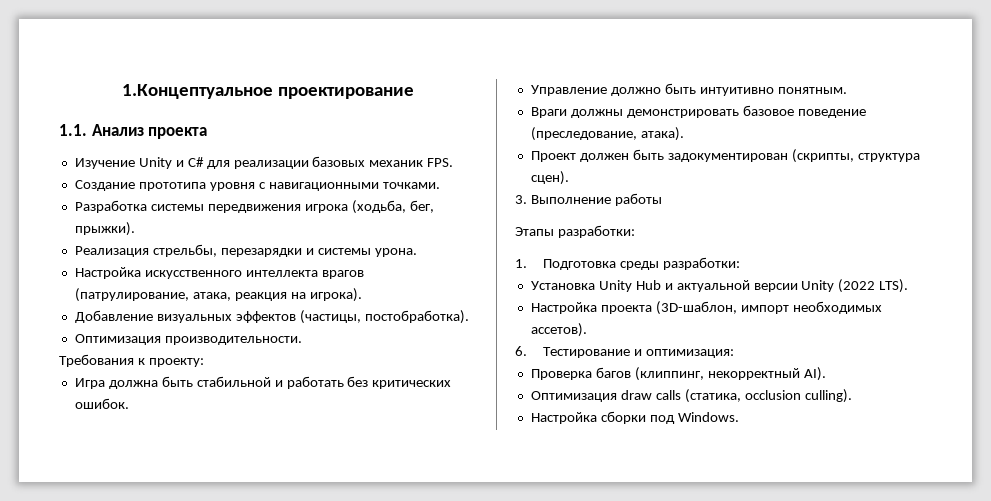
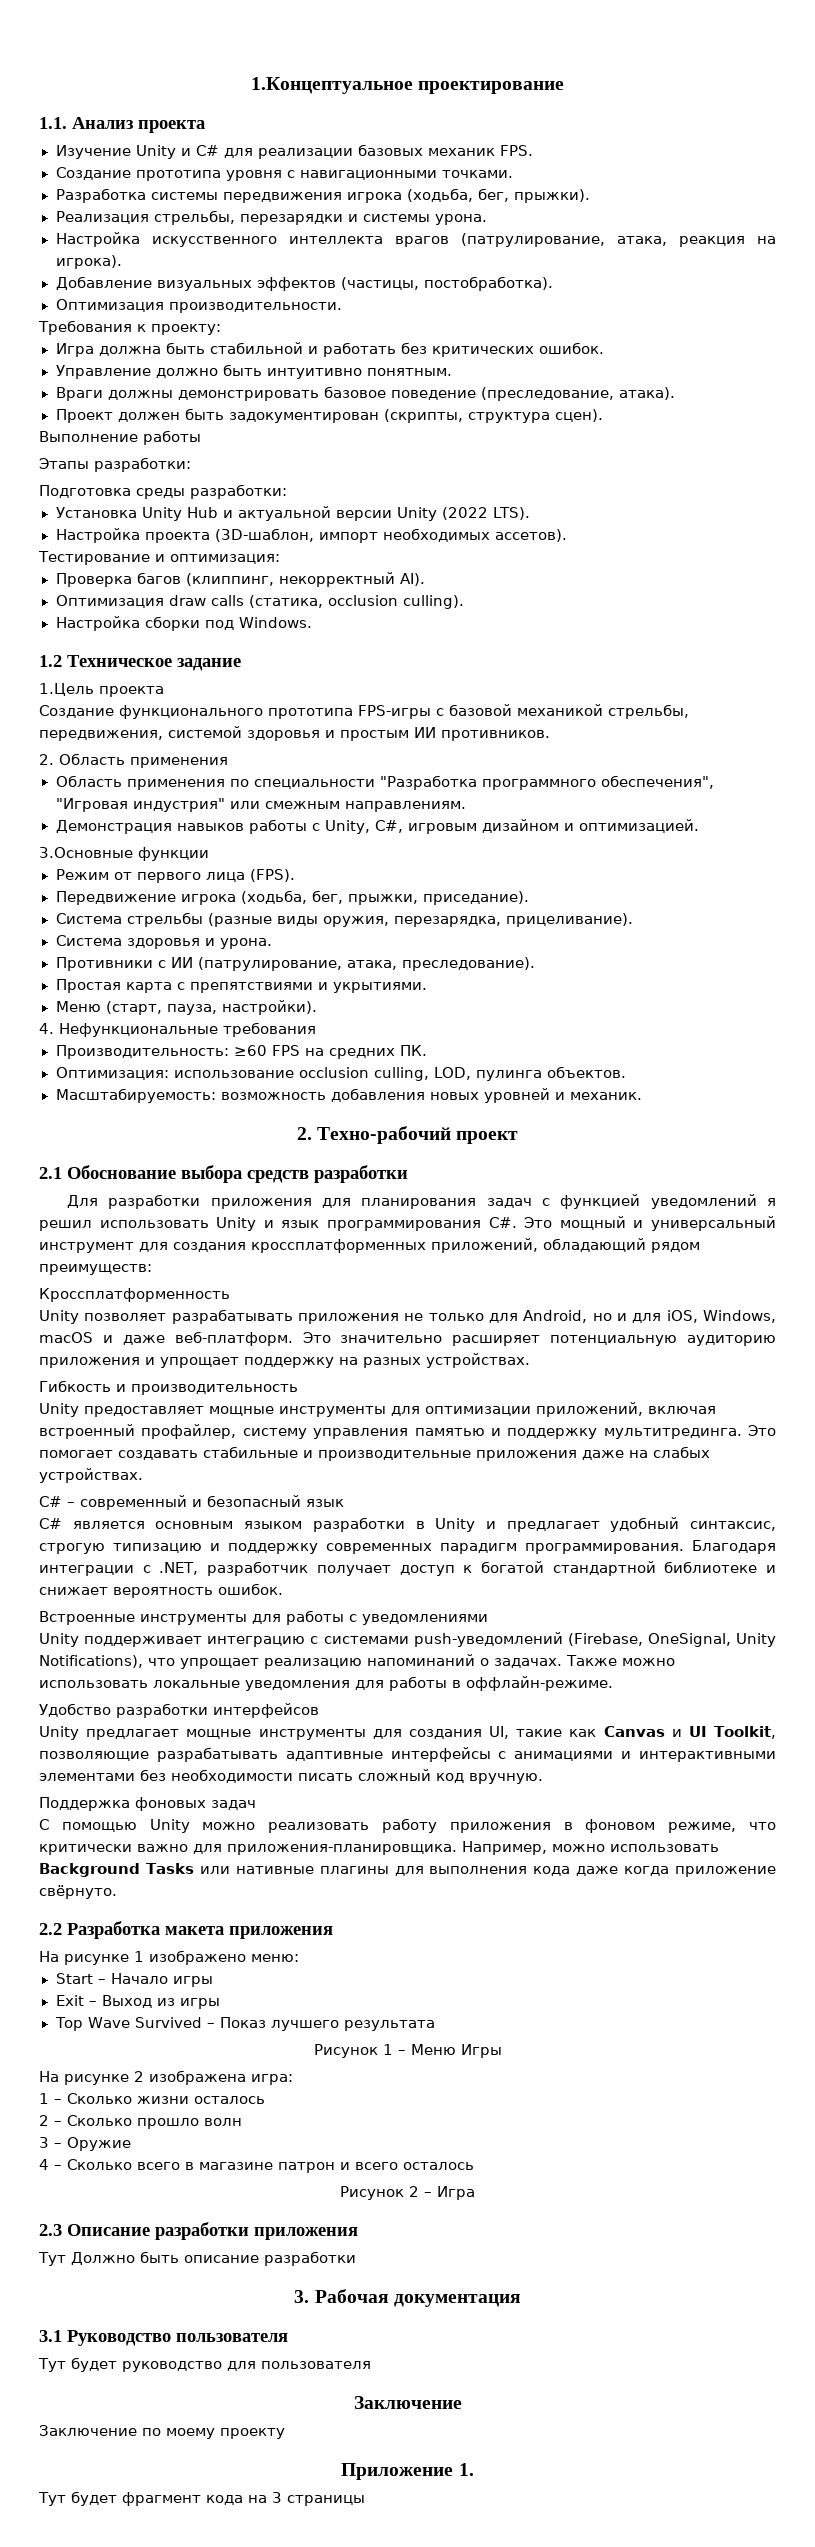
[515,195,527,204] 3. -> (603, 415) none
[515,259,527,268] 1. -> (191, 464) none
[515,346,527,356] 6. -> (567, 535) none
(739, 417) none -> [39,655,241,671] [39,683,164,697] [39,704,689,719] [39,726,550,741] [39,753,228,768] [55,775,714,790] [55,798,466,812] [55,819,699,834] [39,847,209,861] [55,869,295,883] [55,890,529,905] [55,912,633,927] [55,935,272,949] [55,957,535,971] [55,979,427,993] [55,1000,317,1015] [39,1022,316,1037] [55,1045,427,1059] [55,1066,626,1081] [55,1088,642,1103] [296,1126,519,1144] [39,1165,408,1183] [66,1194,777,1209] [39,1216,777,1231] [39,1238,700,1253] [39,1264,152,1275] [39,1288,230,1302] [39,1309,777,1324] [39,1331,776,1346] [39,1353,530,1368] [39,1380,298,1395] [39,1402,716,1417] [39,1424,776,1439] [39,1446,710,1461] [39,1468,143,1483] [39,1495,344,1510] [39,1517,776,1532] [39,1540,776,1554] [39,1561,777,1576] [39,1583,283,1598] [39,1610,488,1625] [39,1632,776,1647] [39,1654,675,1669] [39,1676,613,1691] [39,1703,319,1718] [39,1726,776,1740] [39,1747,776,1762] [39,1769,543,1784] [39,1797,256,1811] [39,1818,776,1833] [39,1841,719,1855] [39,1863,776,1877] [39,1885,117,1899] [39,1921,333,1939] [39,1950,299,1965] [55,1973,213,1987] [55,1995,220,2009] [54,2017,436,2031] [313,2044,502,2058] [39,2070,293,2085] [39,2093,265,2104] [39,2115,242,2129] [39,2137,131,2151] [39,2159,474,2173] [340,2186,475,2200] [39,2222,358,2240] [38,2251,356,2266] [294,2289,521,2307] [39,2330,288,2346] [38,2357,371,2372] [353,2396,462,2409] [39,2425,285,2439] [341,2463,474,2480] [38,2491,365,2506] // 1.2 Техническое задание // 1.Цель проекта // Создание функционального прототипа FPS-игры с базовой механикой стрельбы, передвижения, системой здоровья и простым ИИ противников. // 2. Область применения // Область применения по специальности "Разработка программного обеспечения", "Игровая индустрия" или смежным направлениям. // Демонстрация навыков работы с Unity, C#, игровым дизайном и оптимизацией. // 3.Основные функции // Режим от первого лица (FPS). // Передвижение игрока (ходьба, бег, прыжки, приседание). // Система стрельбы (разные виды оружия, перезарядка, прицеливание). // Система здоровья и урона. // Противники с ИИ (патрулирование, атака, преследование). // Простая карта с препятствиями и укрытиями. // Меню (старт, пауза, настройки). // 4. Нефункциональные требования // Производительность: ≥60 FPS на средних ПК. // Оптимизация: использование occlusion culling, LOD, пулинга объектов. // Масштабируемость: возможность добавления новых уровней и механик. // 2. Техно-рабочий проект // 2.1 Обоснование выбора средств разработки // Для разработки приложения для планирования задач с функцией уведомлений я решил использовать Unity и язык программирования C#. Это мощный и универсальный инструмент для создания кроссплатформенных приложений, обладающий рядом преимуществ: // Кроссплатформенность // Unity позволяет разрабатывать приложения не только для Android, но и для iOS, Windows, macOS и даже веб-платформ. Это значительно расширяет потенциальную аудиторию приложения и упрощает поддержку на разных устройствах. // Гибкость и производительность // Unity предоставляет мощные инструменты для оптимизации приложений, включая встроенный профайлер, систему управления памятью и поддержку мультитрединга. Это помогает создавать стабильные и производительные приложения даже на слабых устройствах. // C# – современный и безопасный язык // C# является основным языком разработки в Unity и предлагает удобный синтаксис, строгую типизацию и поддержку современных парадигм программирования. Благодаря интеграции с .NET, разработчик получает доступ к богатой стандартной библиотеке и снижает вероятность ошибок. // Встроенные инструменты для работы с уведомлениями // Unity поддерживает интеграцию с системами push-уведомлений (Firebase, OneSignal, Unity Notifications), что упрощает реализацию напоминаний о задачах. Также можно использовать локальные уведомления для работы в оффлайн-режиме. // Удобство разработки интерфейсов // Unity предлагает мощные инструменты для создания UI, такие как Canvas и UI Toolkit, позволяющие разрабатывать адаптивные интерфейсы с анимациями и интерактивными элементами без необходимости писать сложный код вручную. // Поддержка фоновых задач // С помощью Unity можно реализовать работу приложения в фоновом режиме, что критически важно для приложения-планировщика. Например, можно использовать Background Tasks или нативные плагины для выполнения кода даже когда приложение свёрнуто. // 2.2 Разработка макета приложения // На рисунке 1 изображено меню: // Start – Начало игры // Exit – Выход из игры // Top Wave Survived – Показ лучшего результата // Рисунок 1 – Меню Игры // На рисунке 2 изображена игра: // 1 – Сколько жизни осталось // 2 – Сколько прошло волн // 3 – Оружие // 4 – Сколько всего в магазине патрон и всего осталось // Рисунок 2 – Игра // 2.3 Описание разработки приложения // Тут Должно быть описание разработки // 3. Рабочая документация // 3.1 Руководство пользователя // Тут будет руководство для пользователя // Заключение // Заключение по моему проекту // Приложение 1. // Тут будет фрагмент кода на 3 страницы

